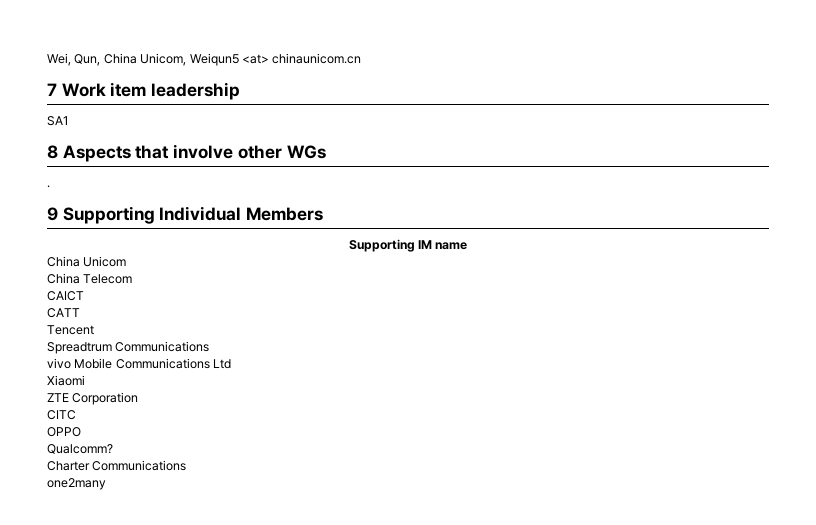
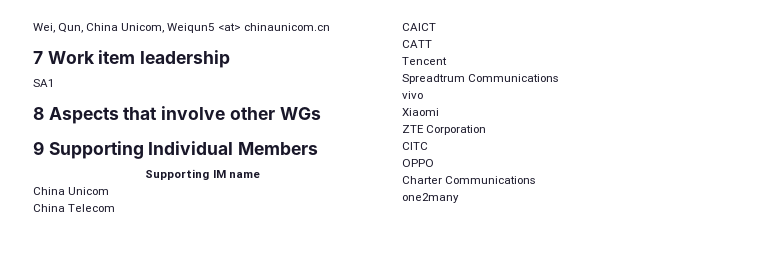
[47,185,50,188] // . -> (321, 113) none
[74,358,232,369] Mobile Communications Ltd -> (423, 95) none
[47,444,113,454] // Qualcomm? -> (434, 163) none

